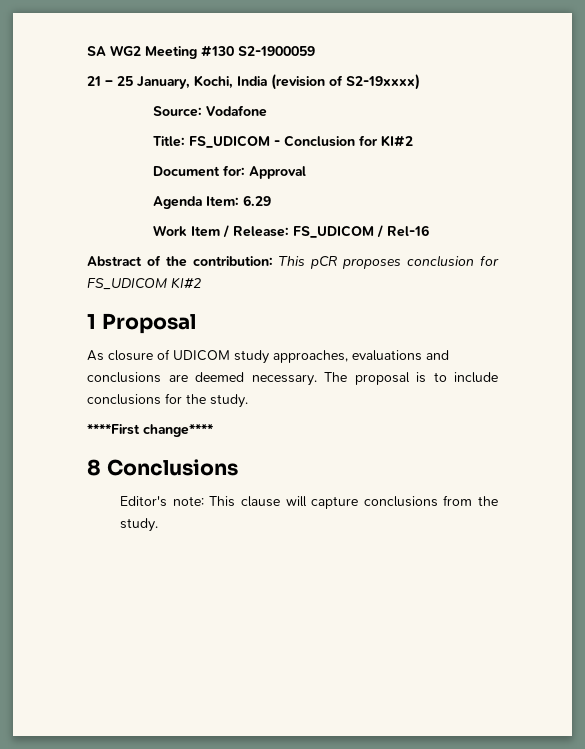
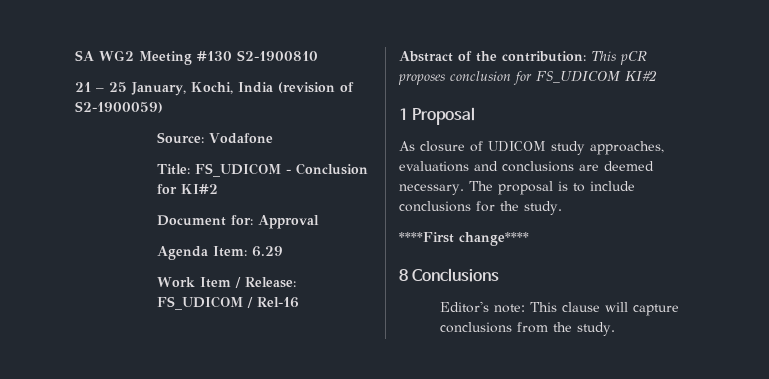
[238,46,315,56] S2-1900059 -> [237,50,318,61] S2-1900810
[346,74,420,90] S2-19xxxx) -> [75,101,163,113] S2-1900059)

